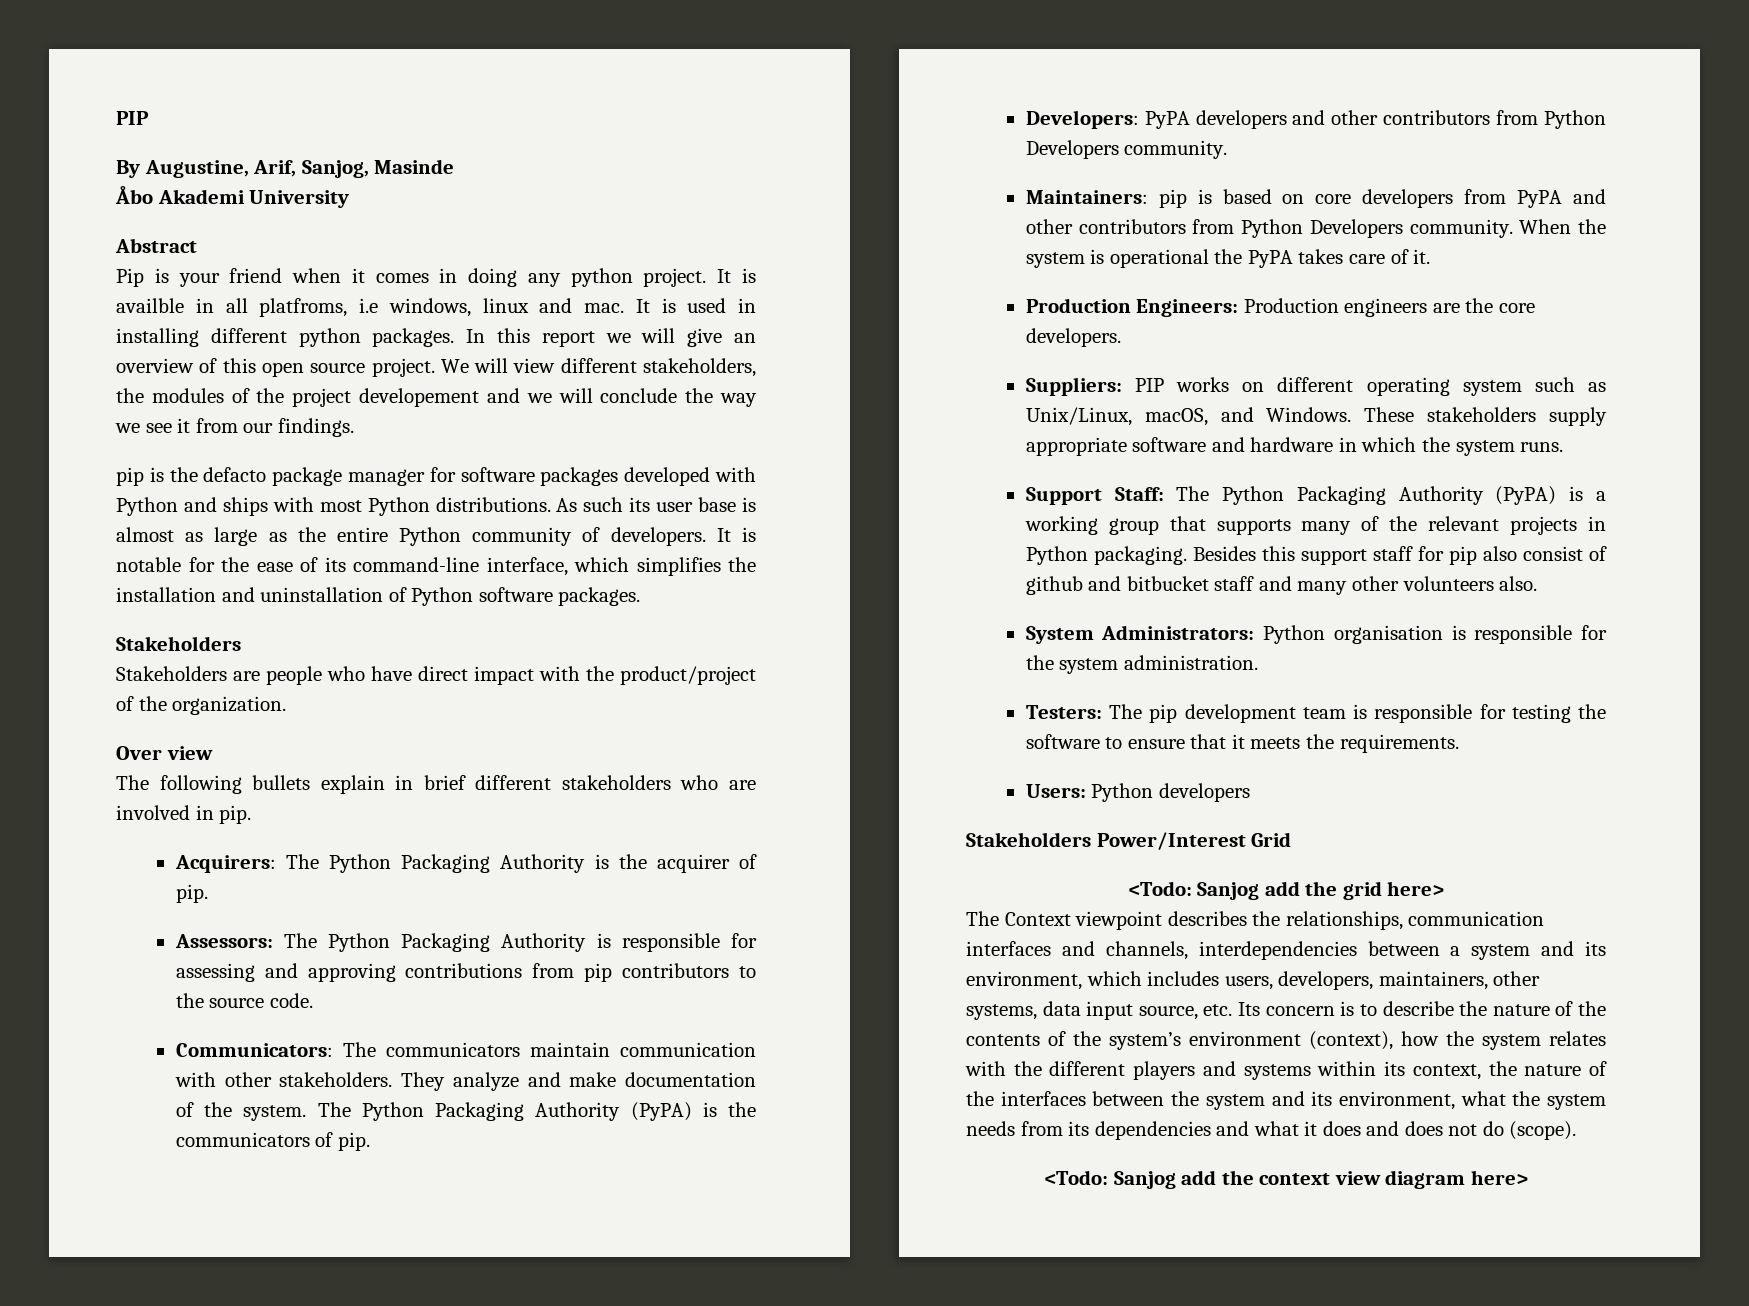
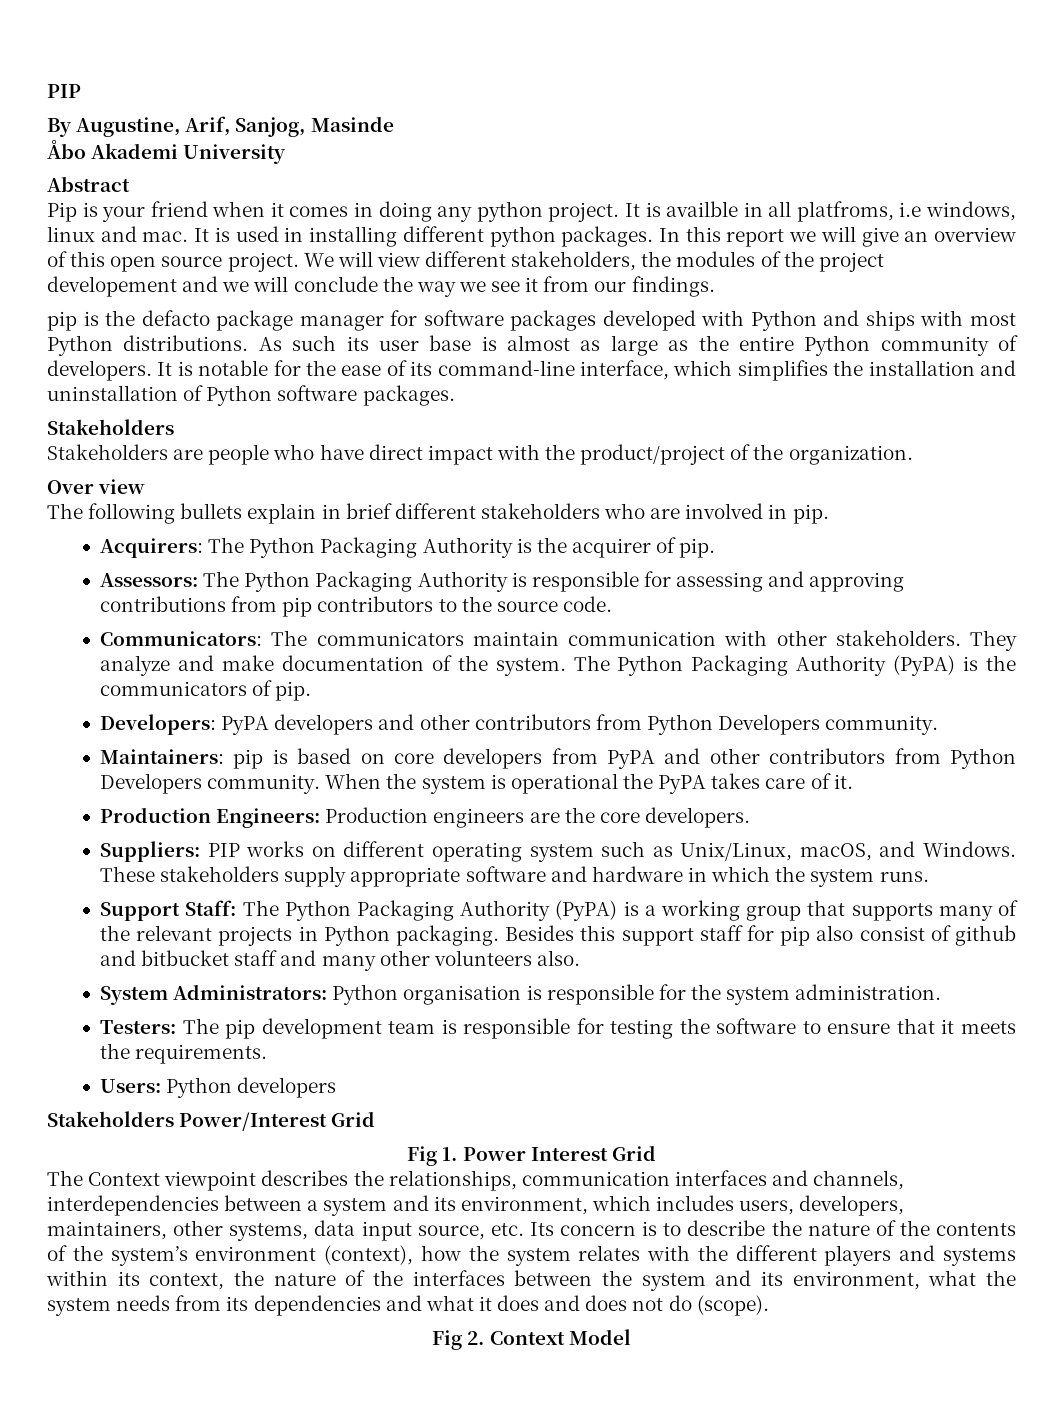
[1127,881,1445,900] <Todo: Sanjog add the grid here> -> [407,1145,656,1166] Fig 1. Power Interest Grid
[1044,1170,1528,1189] <Todo: Sanjog add the context view diagram here> -> [432,1329,631,1350] Fig 2. Context Model

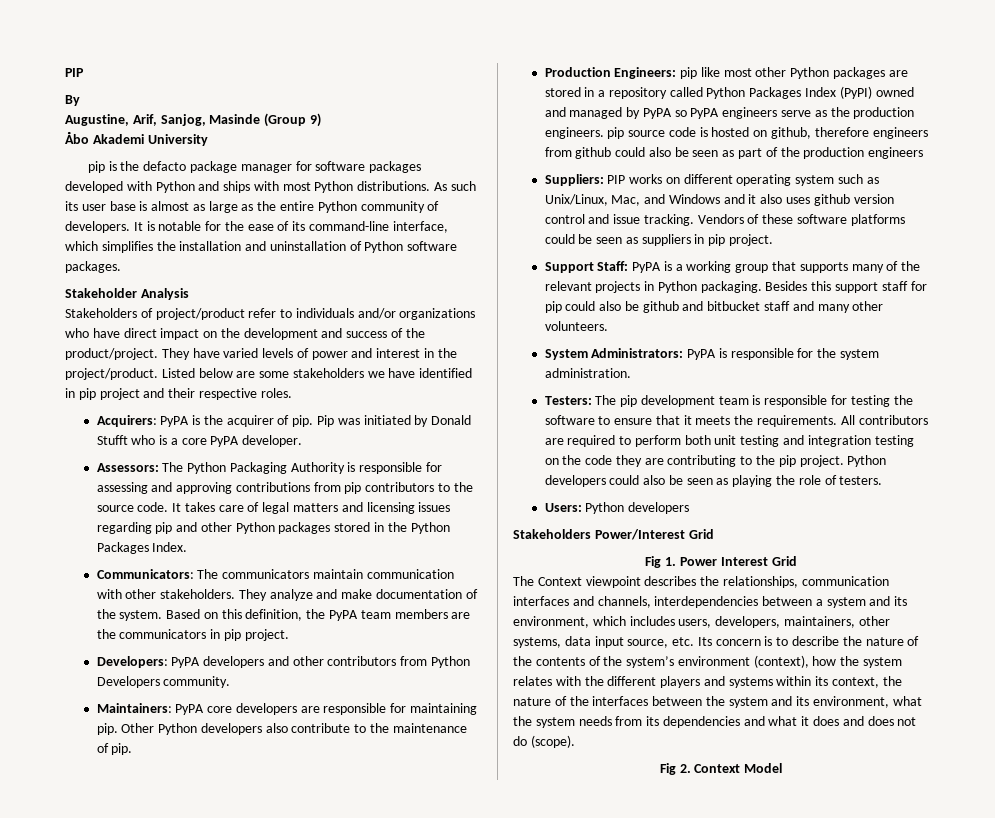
(72, 127) none -> (80, 100) //
(394, 124) none -> [264,113,321,127] (Group 9)
[47,176,130,192] [47,201,1016,222] [47,226,1016,247] [47,251,884,272] [47,276,715,297] // Abstract // Pip is your friend when it comes in doing any python project. It is availble in all platfroms, i.e windows, linux and mac. It is used in installing different python packages. In this report we will give an overview of this open source project. We will view different stakeholders, the modules of the project developement and we will conclude the way we see it from our findings. -> (208, 140) none
[47,419,174,435] [47,444,913,465] [47,479,146,494] [47,503,829,524] [100,537,513,558] Stakeholders // Stakeholders are people who have direct impact with the product/project of the organization. // Over view // The following bullets explain in brief different stakeholders who are involved in pip. // Acquirers: The Python Packaging Authority -> [65,288,189,300] [65,308,476,320] [65,328,425,340] [65,348,457,360] [65,368,473,380] [65,388,292,400] [96,415,190,427] Stakeholder Analysis // Stakeholders of project/product refer to individuals and/or organizations who have direct impact on the development and success of the product/project. They have varied levels of power and interest in the project/product. Listed below are some stakeholders we have identified in pip project and their respective roles. // Acquirers: PyPA
(716, 548) none -> [317,415,472,427] [96,435,303,447] Pip was initiated by Donald Stufft who is a core PyPA developer.
(612, 604) none -> [172,502,451,514] [96,522,450,534] [96,542,188,554] It takes care of legal matters and licensing issues regarding pip and other Python packages stored in the Python Packages Index.
[573,655,1016,676] [100,680,312,701] The Python Packaging Authority (PyPA) is the communicators of pip. -> [166,609,471,621] [96,629,289,641] Based on this definition, the PyPA team members are the communicators in pip project.
[233,748,1016,769] [100,773,853,794] [100,807,750,828] pip is based on core developers from PyPA and other contributors from Python Developers community. When the system is operational the PyPA takes care of it. // Production Engineers: Production engineers are the core developers. -> [175,703,478,715] [96,723,467,735] [96,743,133,755] [544,67,908,79] [544,86,914,99] [544,107,915,119] [544,127,928,139] [544,147,924,159] PyPA core developers are responsible for maintaining pip. Other Python developers also contribute to the maintenance of pip. // Production Engineers: pip like most other Python packages are stored in a repository called Python Packages Index (PyPI) owned and managed by PyPA so PyPA engineers serve as the production engineers. pip source code is hosted on github, therefore engineers from github could also be seen as part of the production engineers
[799,841,1017,861] [100,866,929,887] [100,900,618,921] macOS, and Windows. These stakeholders supply appropriate software and hardware in which the system runs. // Support Staff: The Python Packaging Authority (PyPA) -> [611,194,894,206] [544,214,905,226] [544,234,774,246] [544,261,662,273] Mac, and Windows and it also uses github version control and issue tracking. Vendors of these software platforms could be seen as suppliers in pip project. // Support Staff: PyPA
[816,925,951,941] also consist of -> [565,301,639,311] could also be
[433,950,580,966] volunteers also. -> [544,321,608,331] volunteers.
[332,984,522,1005] Python organisation -> [687,349,717,360] PyPA
(268, 1054) none -> [840,415,928,425] [544,435,914,447] [544,455,887,467] [544,475,883,487] All contributors are required to perform both unit testing and integration testing on the code they are contributing to the pip project. Python developers could also be seen as playing the role of testers.

